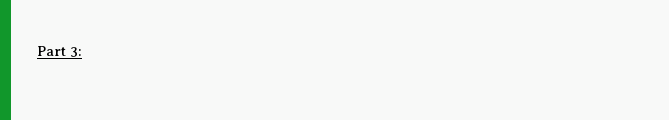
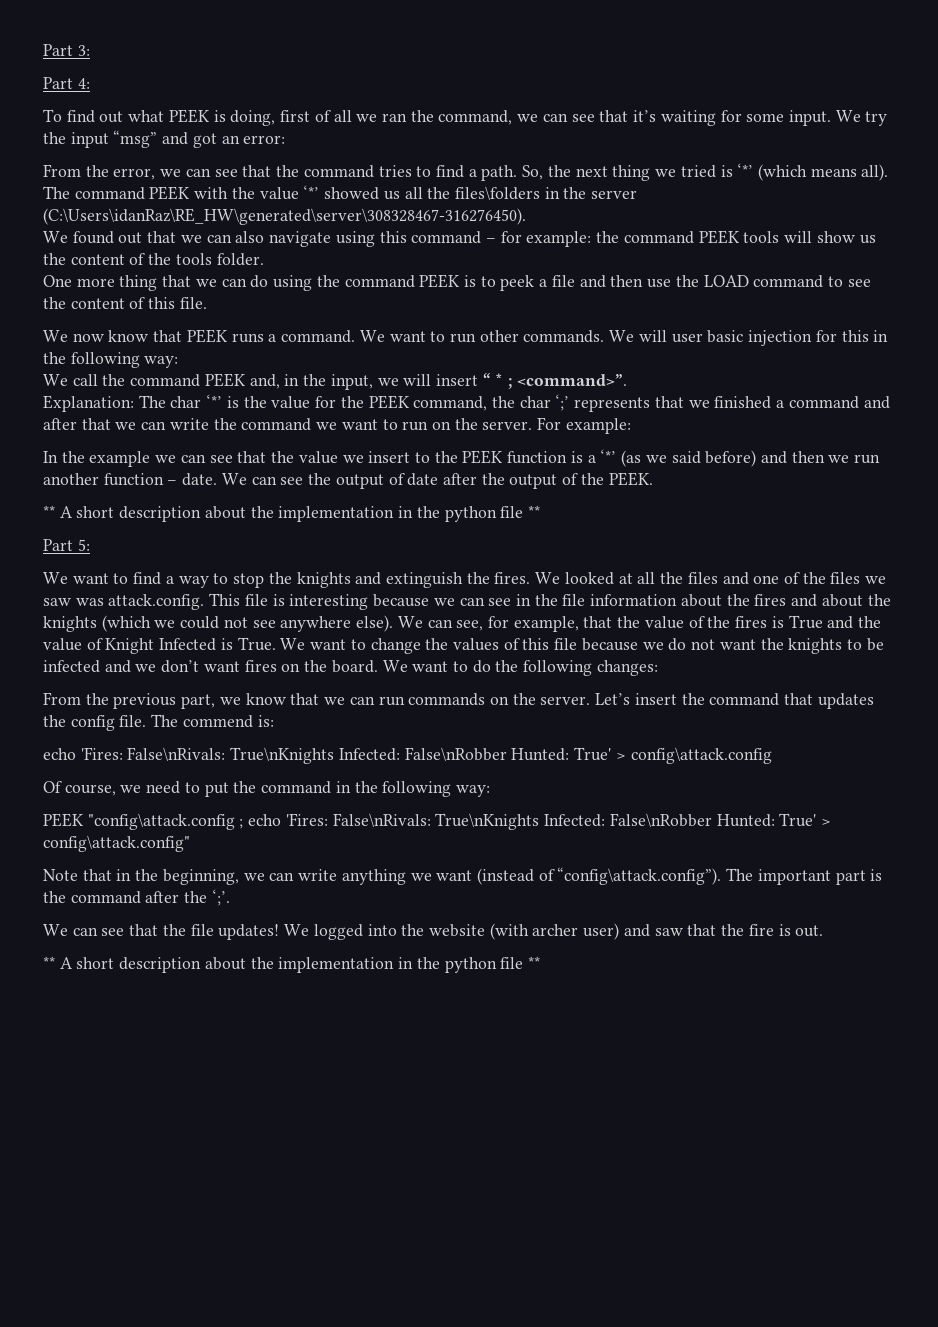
(82, 52) none -> [43,77,90,89] [43,109,888,126] [43,130,286,148] [43,163,889,181] [43,185,638,200] [43,208,526,225] [43,230,876,247] [43,253,264,266] [43,274,871,291] [43,297,207,309] [43,329,889,346] [43,352,179,368] [43,373,627,390] [43,394,890,412] [43,417,631,434] [43,449,881,467] [43,472,653,489] [43,505,540,522] [43,539,90,551] [43,572,887,588] [43,593,891,610] [43,615,881,632] [43,637,884,654] [43,660,658,676] [43,692,874,709] [43,714,274,731] [43,747,772,764] [43,781,490,797] [43,813,831,830] [43,835,190,852] [43,867,883,885] [43,889,230,906] [43,923,824,940] [43,956,540,973] // Part 4: // To find out what PEEK is doing, first of all we ran the command, we can see that it’s waiting for some input. We try the input “msg” and got an error: // From the error, we can see that the command tries to find a path. So, the next thing we tried is ‘*’ (which means all). The command PEEK with the value ‘*’ showed us all the files\folders in the server (C:\Users\idanRaz\RE_HW\generated\server\308328467-316276450). // We found out that we can also navigate using this command – for example: the command PEEK tools will show us the content of the tools folder. // One more thing that we can do using the command PEEK is to peek a file and then use the LOAD command to see the content of this file. // We now know that PEEK runs a command. We want to run other commands. We will user basic injection for this in the following way: // We call the command PEEK and, in the input, we will insert “ * ; <command>”. // Explanation: The char ‘*’ is the value for the PEEK command, the char ‘;’ represents that we finished a command and after that we can write the command we want to run on the server. For example: // In the example we can see that the value we insert to the PEEK function is a ‘*’ (as we said before) and then we run another function – date. We can see the output of date after the output of the PEEK. // ** A short description about the implementation in the python file ** // Part 5: // We want to find a way to stop the knights and extinguish the fires. We looked at all the files and one of the files we saw was attack.config. This file is interesting because we can see in the file information about the fires and about the knights (which we could not see anywhere else). We can see, for example, that the value of the fires is True and the value of Knight Infected is True. We want to change the values of this file because we do not want the knights to be infected and we don’t want fires on the board. We want to do the following changes: // From the previous part, we know that we can run commands on the server. Let’s insert the command that updates the config file. The commend is: // echo 'Fires: False\nRivals: True\nKnights Infected: False\nRobber Hunted: True' > config\attack.config // Of course, we need to put the command in the following way: // PEEK "config\attack.config ; echo 'Fires: False\nRivals: True\nKnights Infected: False\nRobber Hunted: True' > config\attack.config" // Note that in the beginning, we can write anything we want (instead of “config\attack.config”). The important part is the command after the ‘;’. // We can see that the file updates! We logged into the website (with archer user) and saw that the fire is out. // ** A short description about the implementation in the python file **

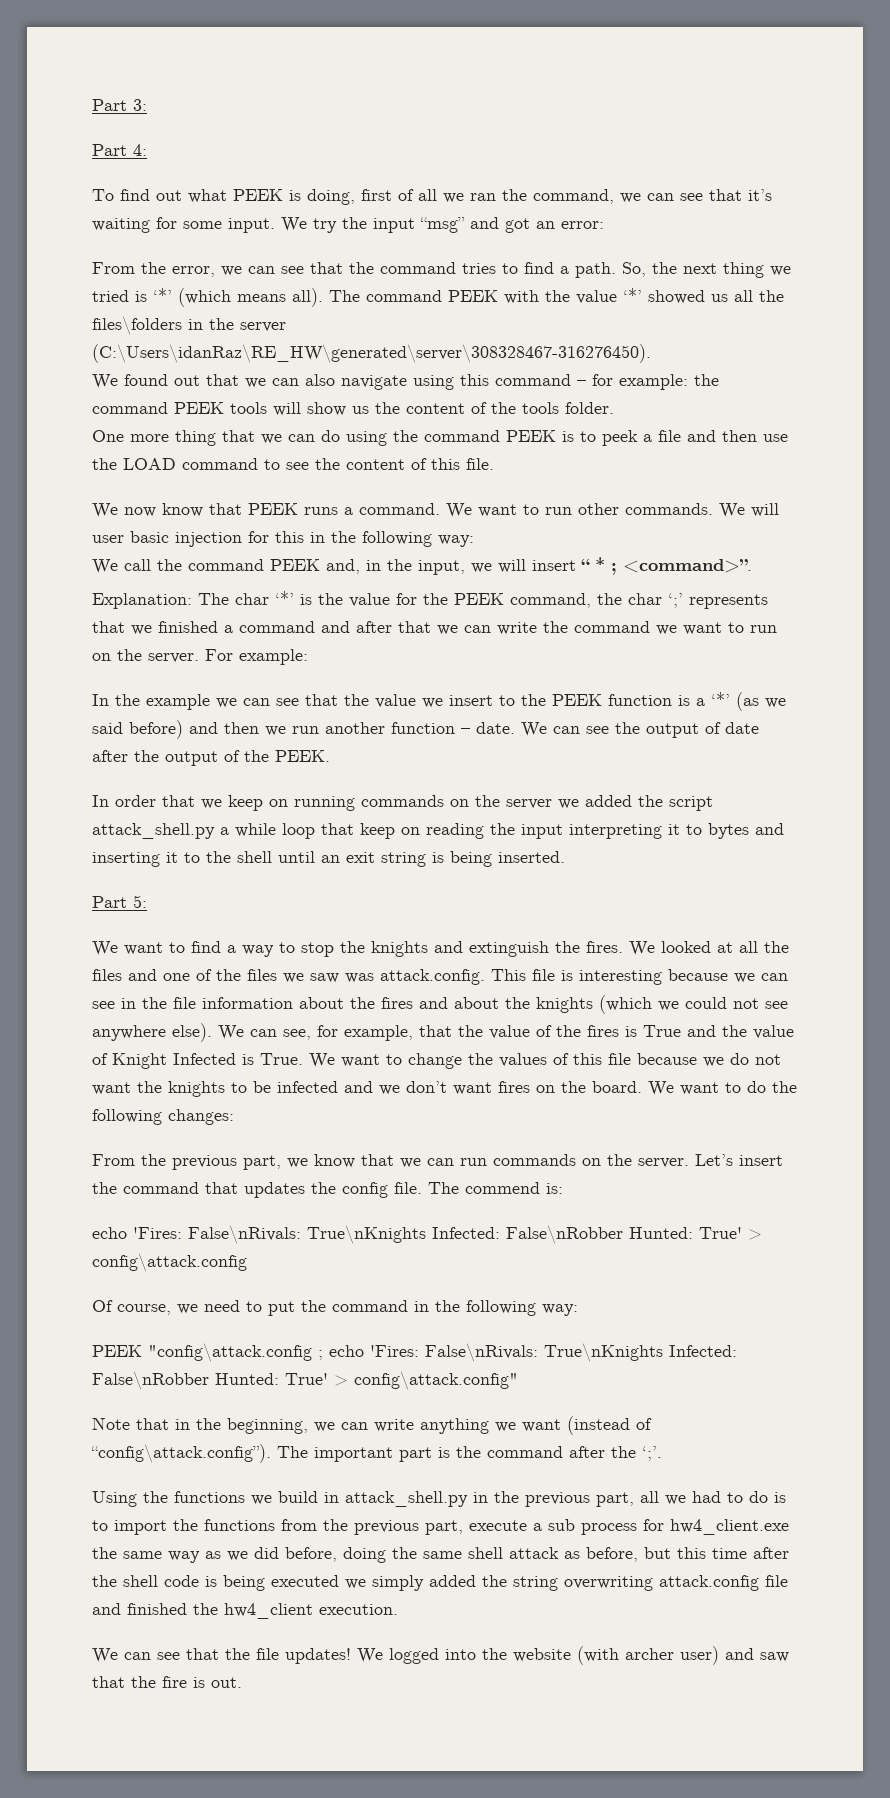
[43,505,540,522] ** A short description about the implementation in the python file ** -> [92,795,713,811] [92,823,784,839] [92,851,565,867] In order that we keep on running commands on the server we added the script attack_shell.py a while loop that keep on reading the input interpreting it to bytes and inserting it to the shell until an exit string is being inserted.
(230, 897) none -> [92,1491,786,1507] [92,1519,789,1535] [92,1547,789,1563] [92,1575,788,1591] [92,1603,398,1619] // Using the functions we build in attack_shell.py in the previous part, all we had to do is to import the functions from the previous part, execute a sub process for hw4_client.exe the same way as we did before, doing the same shell attack as before, but this time after the shell code is being executed we simply added the string overwriting attack.config file and finished the hw4_client execution.
[43,956,540,973] // ** A short description about the implementation in the python file ** -> (242, 1682) none

